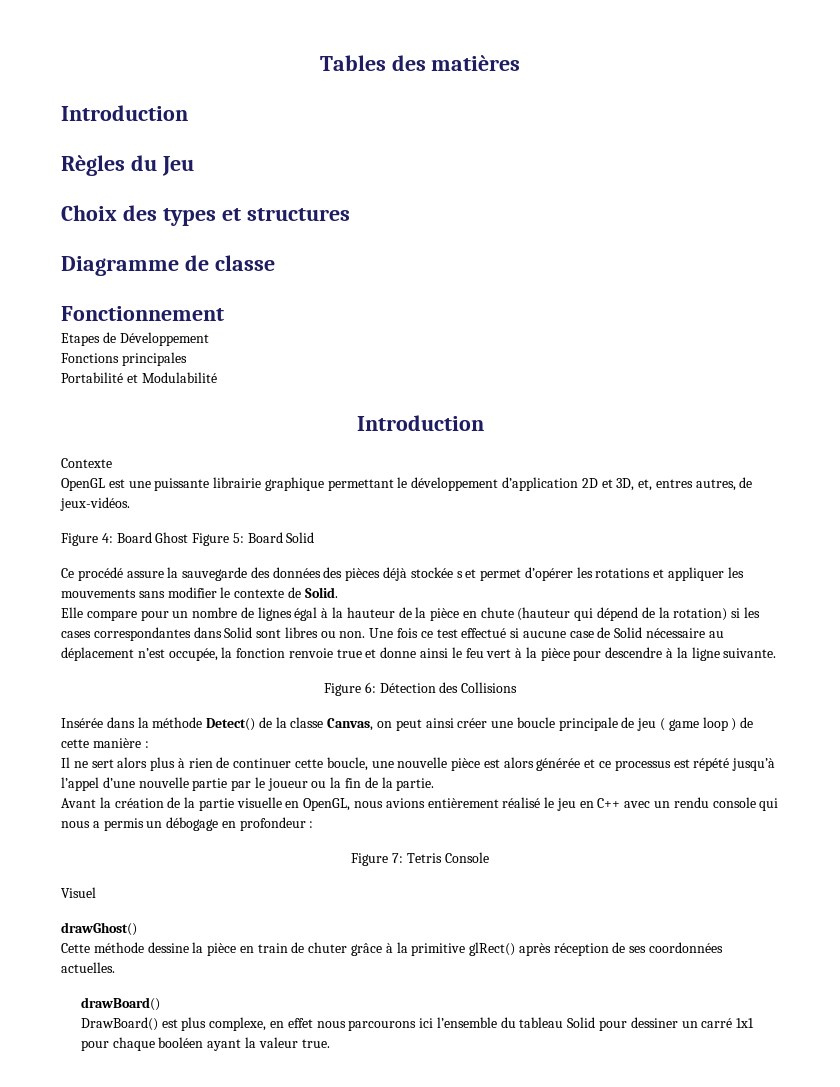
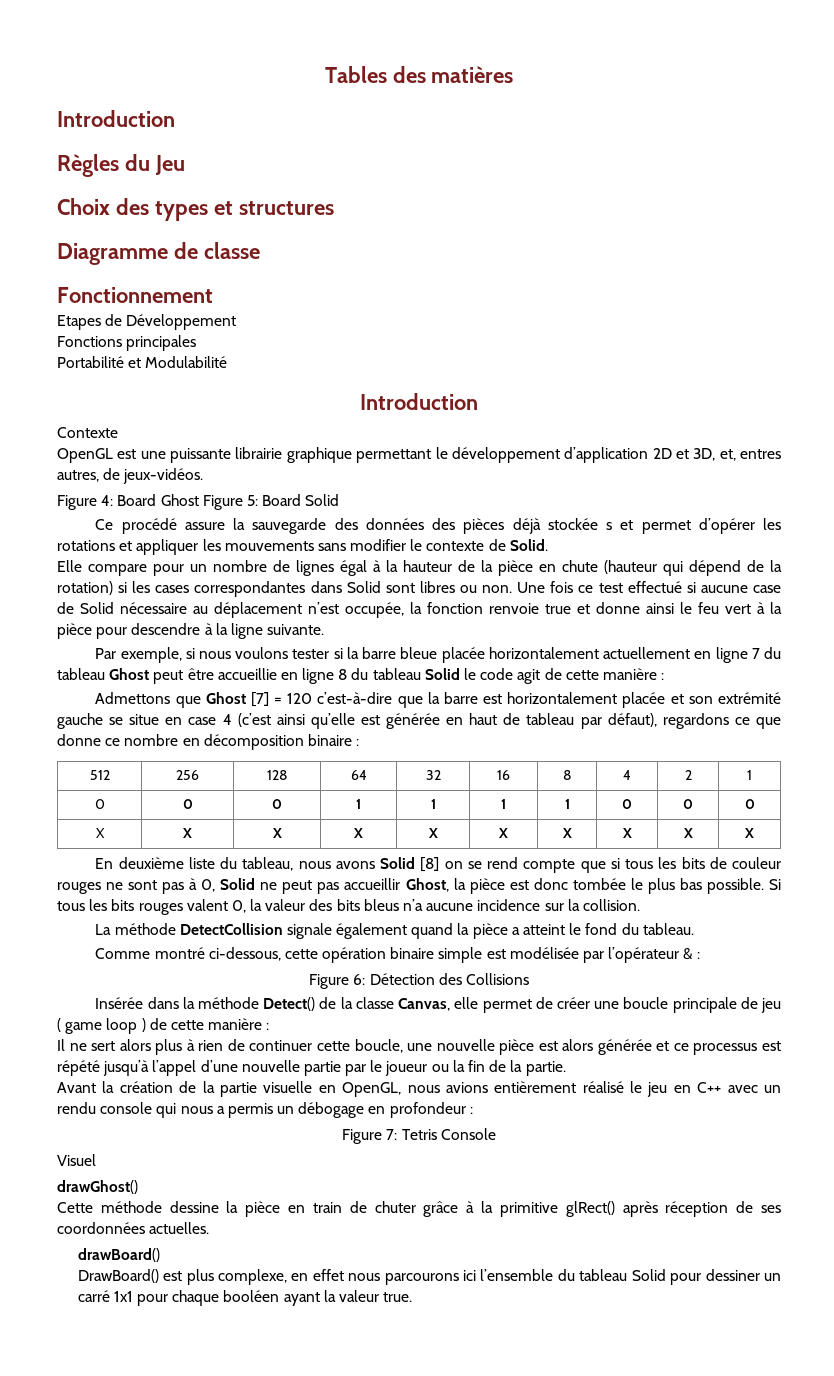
(777, 653) none -> [95,647,781,663] [57,668,665,684] [95,692,781,708] [57,713,781,729] [57,734,360,750] [89,770,110,780] [176,770,199,780] [266,770,288,780] [350,770,367,780] [425,770,441,780] [497,770,510,780] [562,770,572,780] [623,770,631,780] [684,770,692,780] [747,770,752,780] [94,799,105,809] [182,799,193,809] [272,799,282,809] [356,799,361,809] [430,799,436,809] [501,799,506,809] [564,799,570,809] [622,799,632,809] [683,799,693,809] [744,799,755,809] [95,828,105,838] [182,828,192,838] [271,828,282,838] [353,828,363,838] [427,828,438,838] [498,828,508,838] [561,828,572,838] [621,828,632,838] [682,828,693,838] [744,828,754,838] [95,857,781,873] [57,878,781,894] [57,899,640,915] [95,923,694,939] [95,947,700,963] // Par exemple, si nous voulons tester si la barre bleue placée horizontalement actuellement en ligne 7 du tableau Ghost peut être accueillie en ligne 8 du tableau Solid le code agit de cette manière : // Admettons que Ghost [7] = 120 c’est-à-dire que la barre est horizontalement placée et son extrémité gauche se situe en case 4 (c’est ainsi qu’elle est générée en haut de tableau par défaut), regardons ce que donne ce nombre en décomposition binaire : // 512 | 256 | 128 | 64 | 32 | 16 | 8 | 4 | 2 | 1 // 0 | 0 | 0 | 1 | 1 | 1 | 1 | 0 | 0 | 0 // X | X | X | X | X | X | X | X | X | X // En deuxième liste du tableau, nous avons Solid [8] on se rend compte que si tous les bits de couleur rouges ne sont pas à 0, Solid ne peut pas accueillir Ghost, la pièce est donc tombée le plus bas possible. Si tous les bits rouges valent 0, la valeur des bits bleus n’a aucune incidence sur la collision. // La méthode DetectCollision signale également quand la pièce a atteint le fond du tableau. // Comme montré ci-dessous, cette opération binaire simple est modélisée par l’opérateur & :
[377,718,454,731] on peut ainsi -> [454,997,553,1013] elle permet de

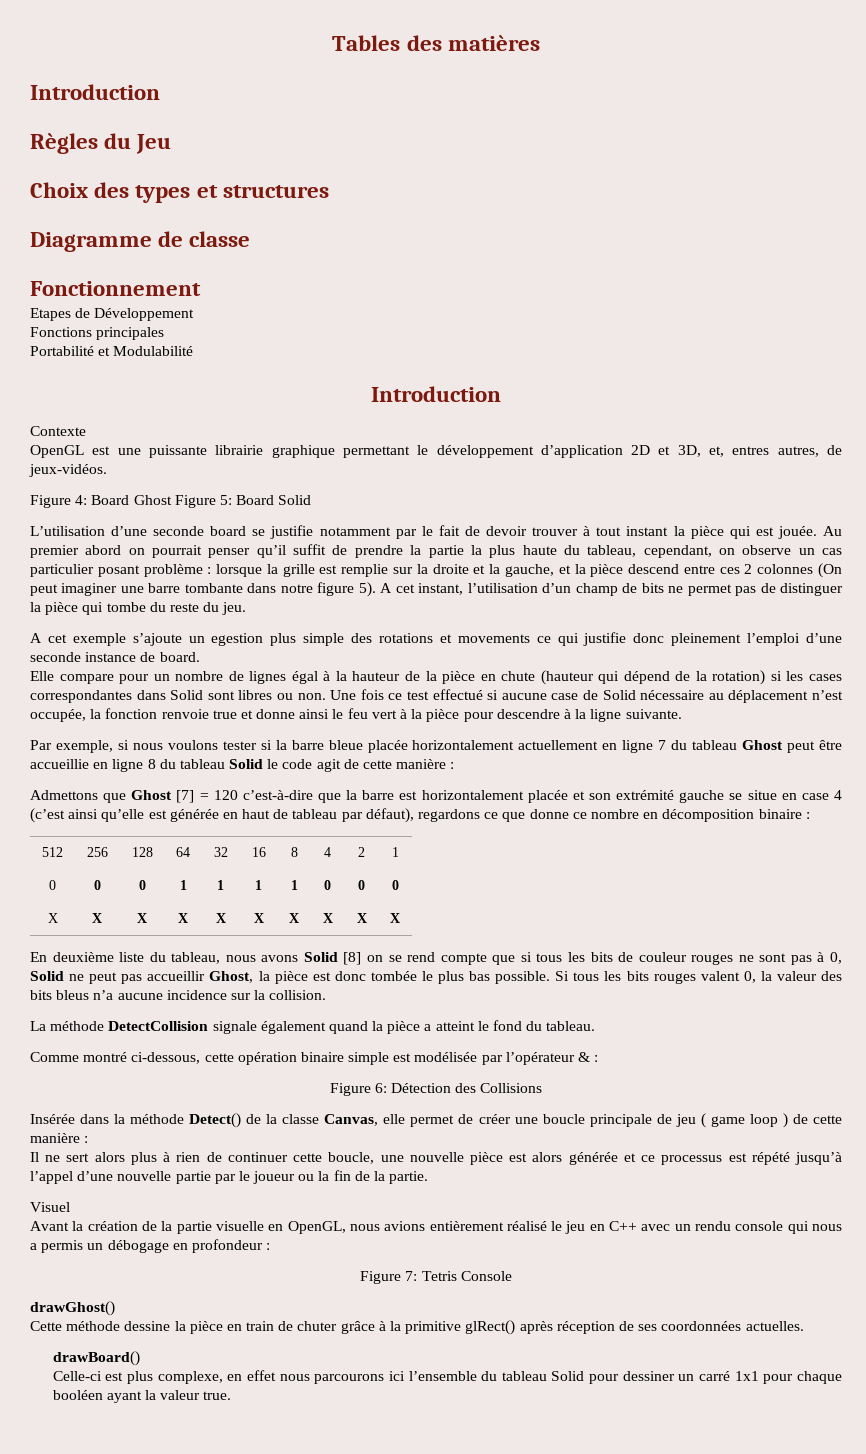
[95,518,781,534] [57,539,548,555] Ce procédé assure la sauvegarde des données des pièces déjà stockée s et permet d’opérer les rotations et appliquer les mouvements sans modifier le contexte de Solid. -> [30,525,842,539] [30,544,843,558] [30,563,842,578] [30,582,844,597] [30,602,247,615] [30,632,843,646] [30,652,200,662] L’utilisation d’une seconde board se justifie notamment par le fait de devoir trouver à tout instant la pièce qui est jouée. Au premier abord on pourrait penser qu’il suffit de prendre la partie la plus haute du tableau, cependant, on observe un cas particulier posant problème : lorsque la grille est remplie sur la droite et la gauche, et la pièce descend entre ces 2 colonnes (On peut imaginer une barre tombante dans notre figure 5). A cet instant, l’utilisation d’un champ de bits ne permet pas de distinguer la pièce qui tombe du reste du jeu. // A cet exemple s’ajoute un egestion plus simple des rotations et movements ce qui justifie donc pleinement l’emploi d’une seconde instance de board.
(566, 1068) none -> [30,1202,70,1212] // Visuel
[57,1154,96,1166] // Visuel -> (512, 1276) none
[77,1269,159,1283] DrawBoard() -> [52,1371,102,1381] Celle-ci

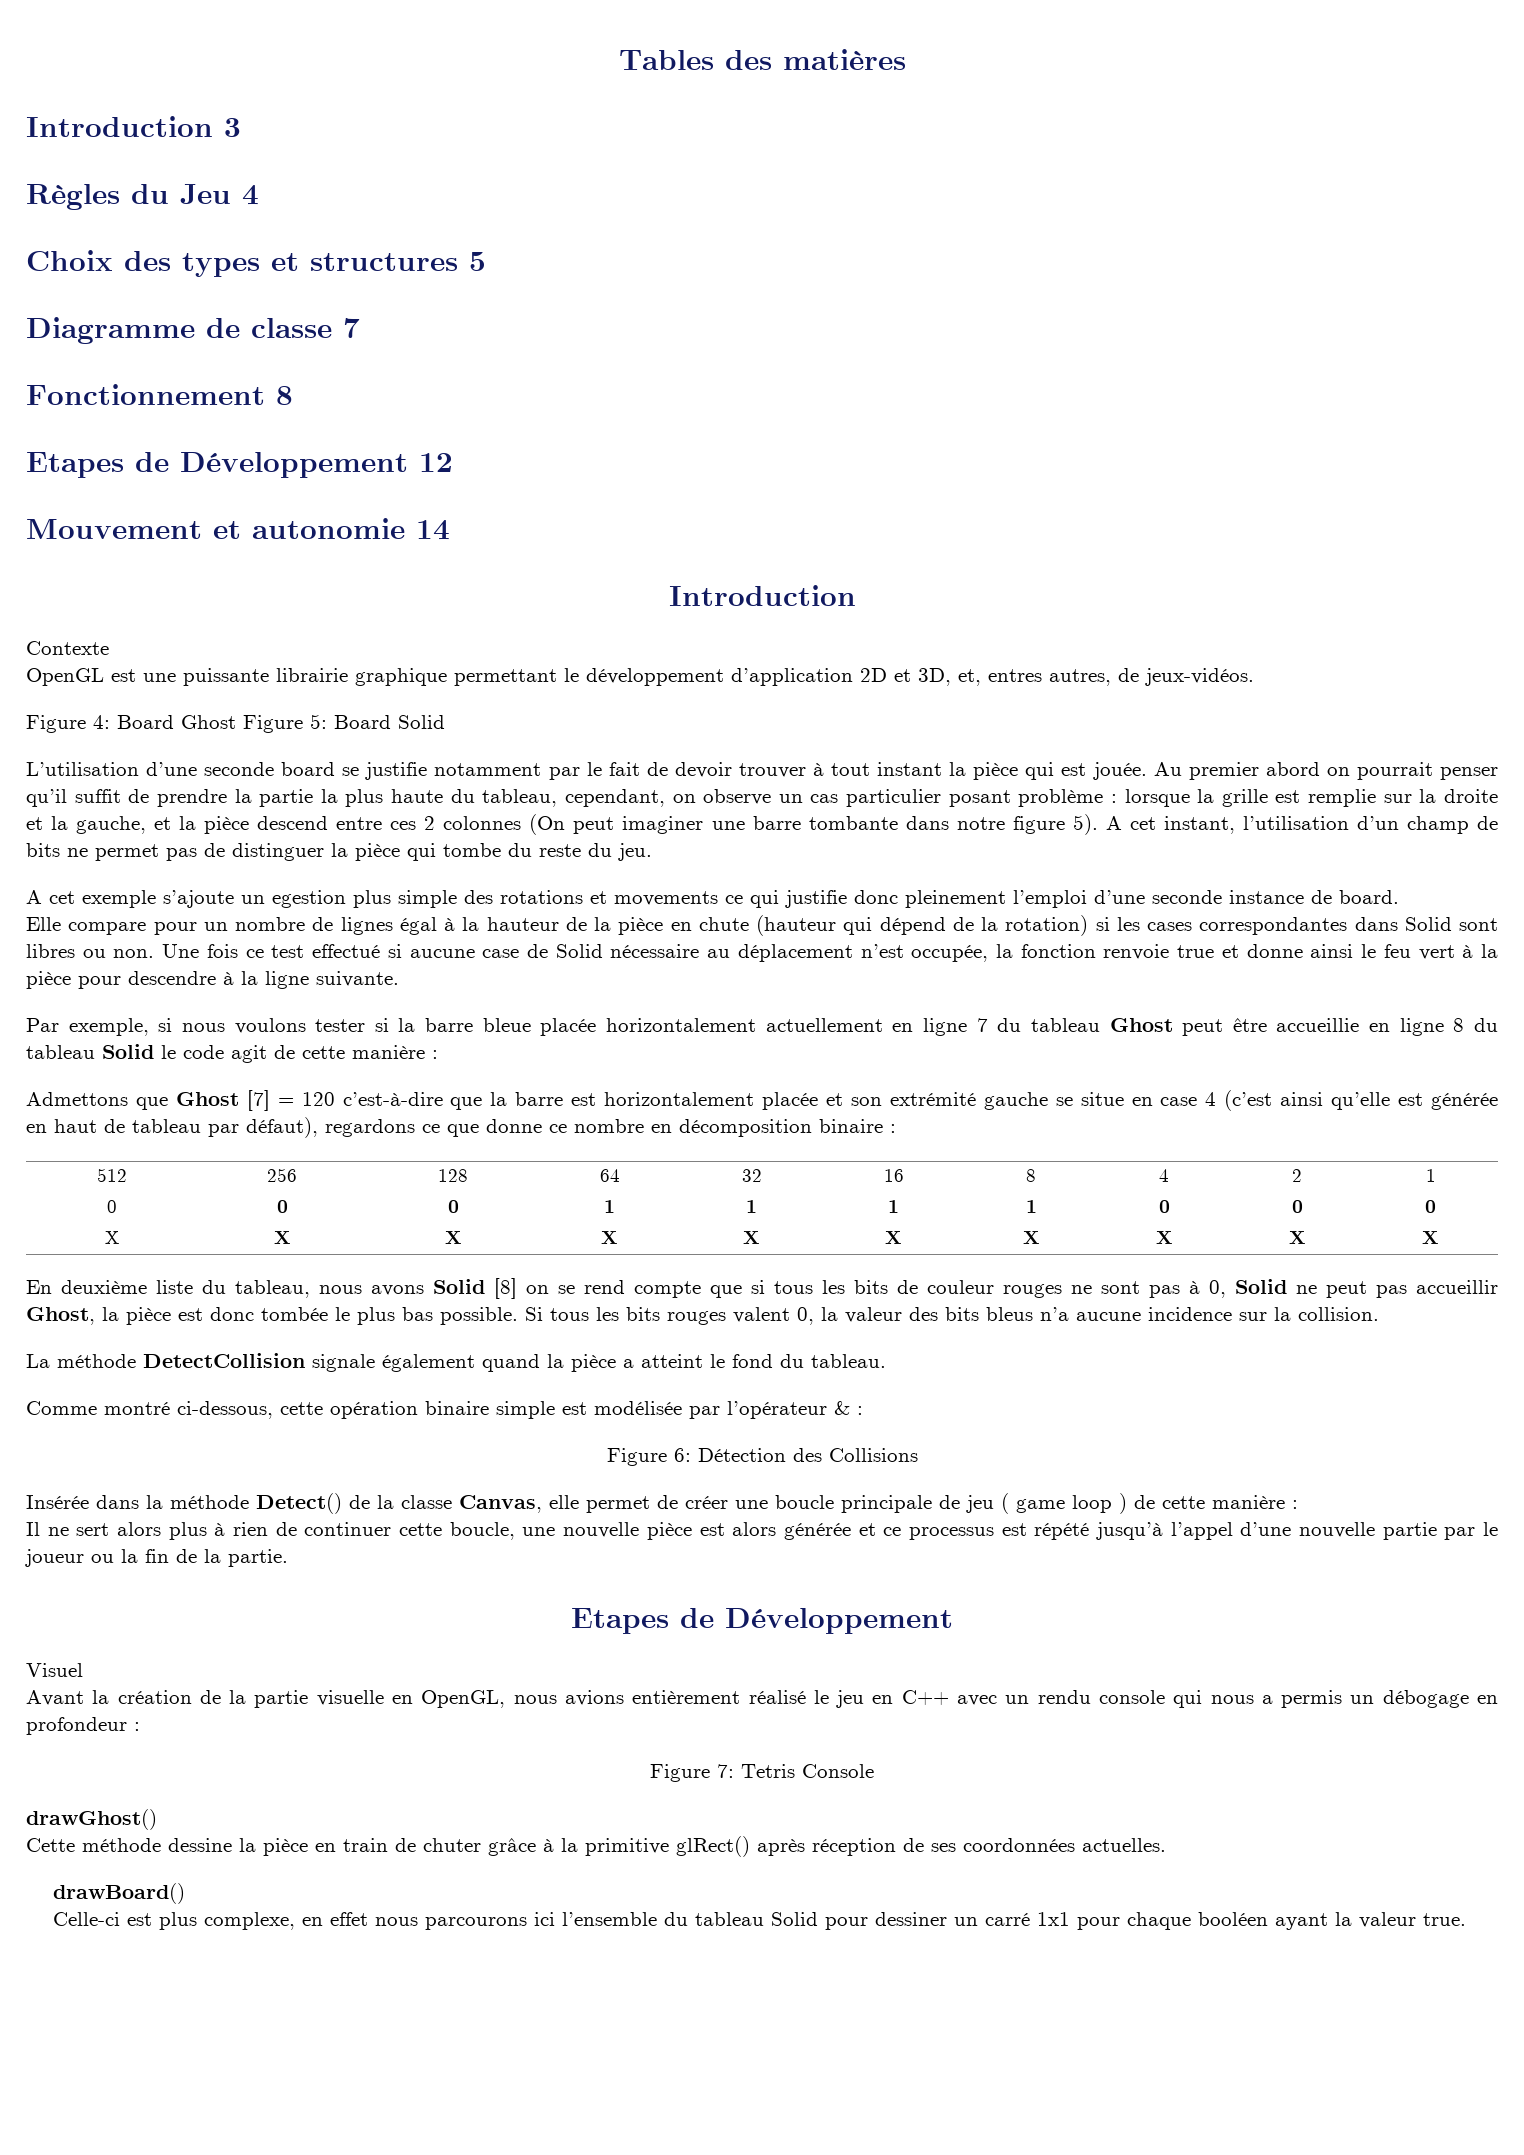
(160, 92) none -> [224,118,241,137] 3
(172, 144) none -> [242,185,259,205] 4
(329, 191) none -> [469,252,486,271] 5
(251, 239) none -> [343,318,360,338] 7
[30,308,195,321] [30,327,165,340] [30,346,194,356] // Etapes de Développement // Fonctions principales // Portabilité et Modulabilité -> [276,386,293,405] [26,452,453,478] [26,518,450,540] 8 // Etapes de Développement 12 // Mouvement et autonomie 14
(429, 1177) none -> [571,1608,953,1634] // Etapes de Développement

